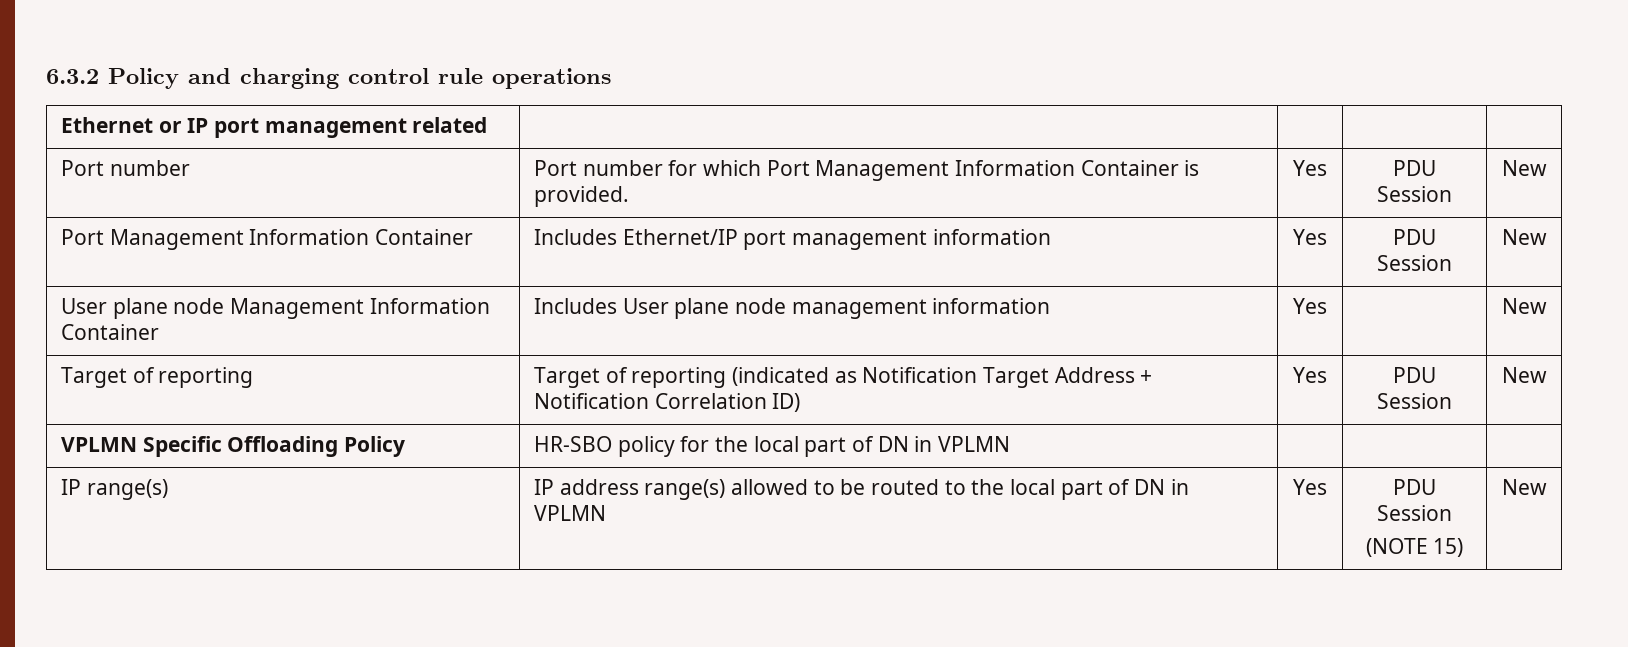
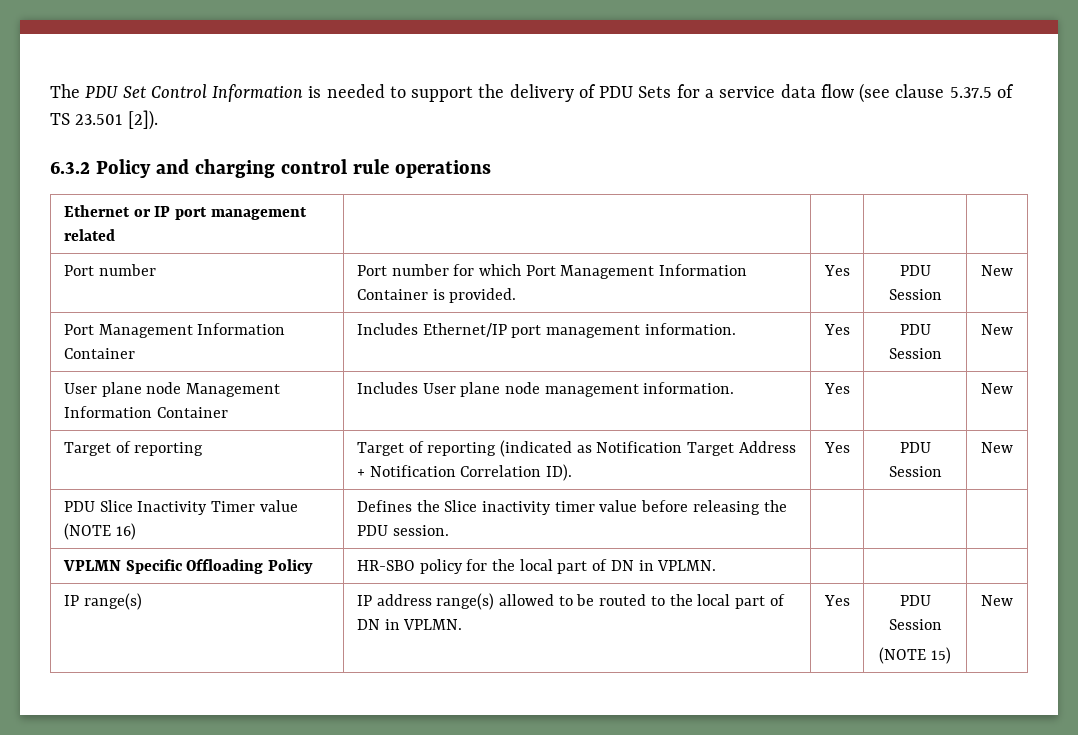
(46, 76) none -> [50,83,1014,103] [50,110,158,130] The PDU Set Control Information is needed to support the delivery of PDU Sets for a service data flow (see clause 5.37.5 of TS 23.501 [2]). //
[932,229,1051,245] information -> [644,323,736,335] information.
[932,298,1051,314] information -> [643,382,735,394] information.
[772,393,801,412] [1293,367,1327,383] [1393,367,1436,383] [1377,393,1452,409] [1501,367,1547,383] ID) | Yes | PDU Session | New -> [545,464,572,481] [823,442,850,453] [899,442,931,453] [888,466,942,477] [981,442,1013,453] [63,500,298,515] [63,523,136,540] [356,500,787,515] [356,525,449,536] ID). | Yes | PDU Session | New // PDU Slice Inactivity Timer value (NOTE 16) | Defines the Slice inactivity timer value before releasing the PDU session. | | |
[937,436,1010,452] VPLMN -> [657,560,717,571] VPLMN.
[533,505,606,521] VPLMN -> [403,619,463,630] VPLMN.

